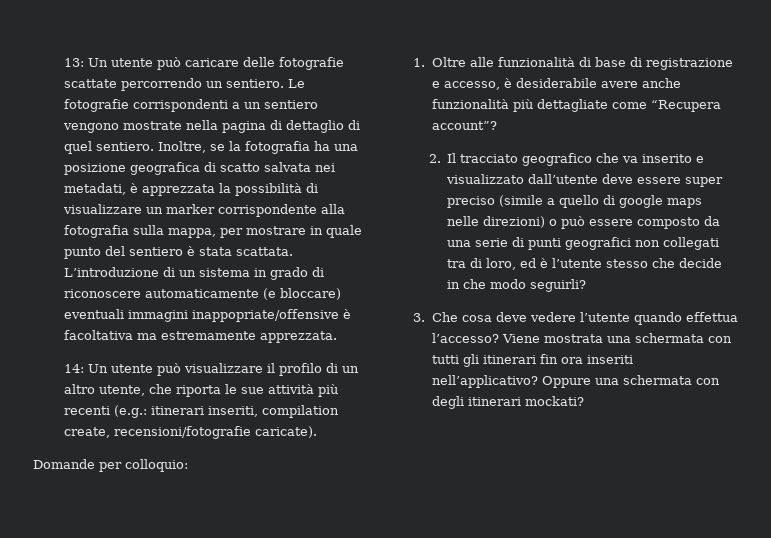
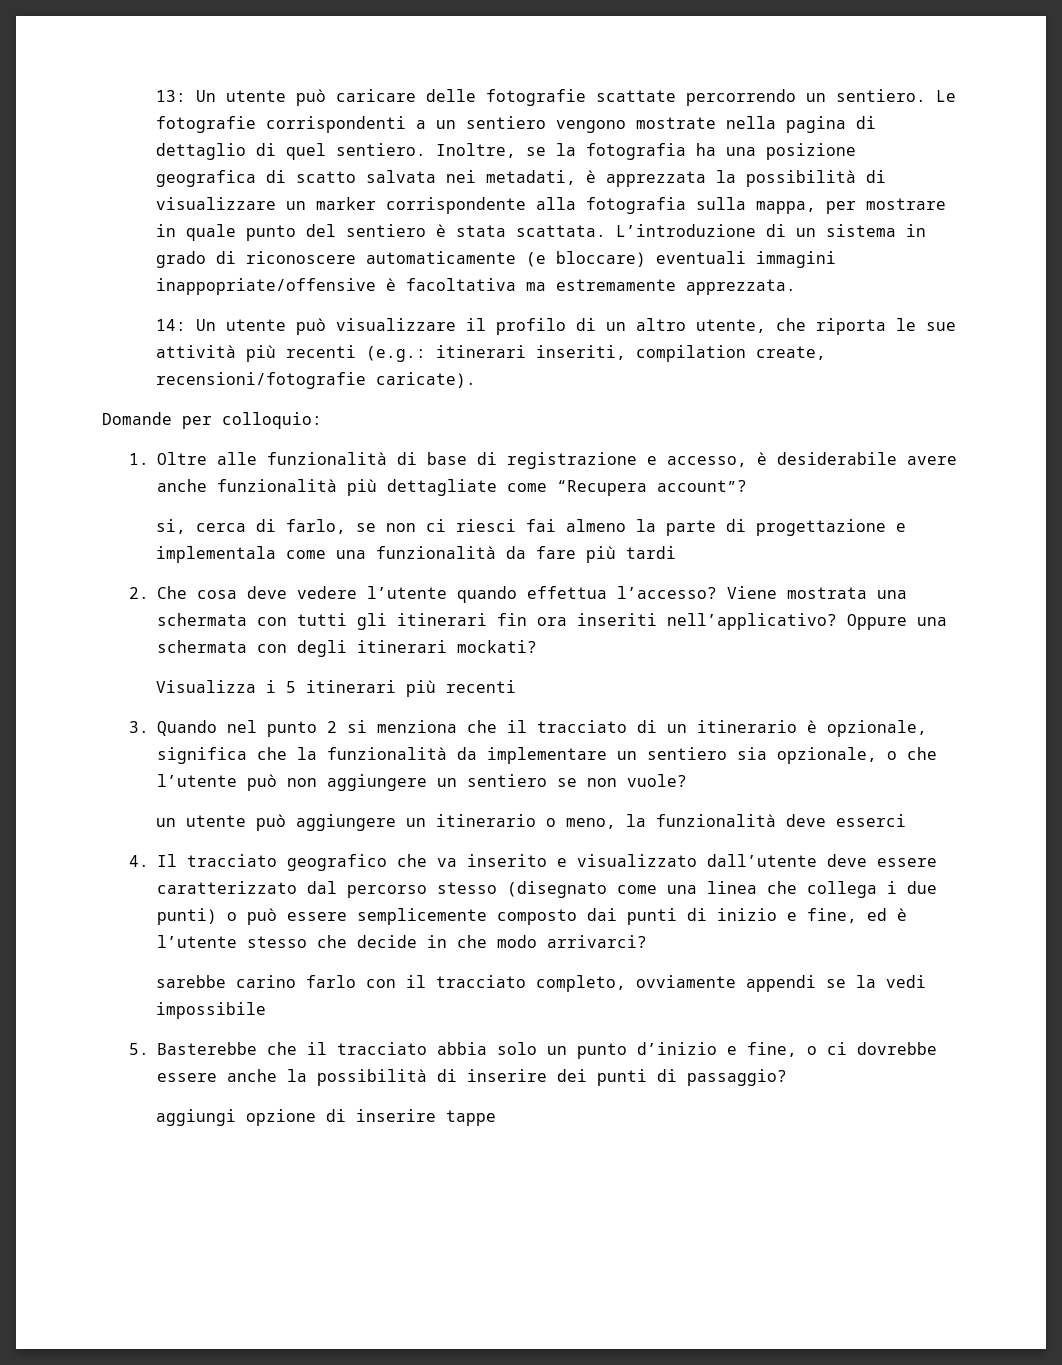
[428,153,705,166] [446,174,724,187] [447,195,703,208] [447,216,721,229] [447,237,720,250] [447,258,723,270] [447,279,587,292] [413,313,426,322] 2. Il tracciato geografico che va inserito e visualizzato dall’utente deve essere super preciso (simile a quello di google maps nelle direzioni) o può essere composto da una serie di punti geografici non collegati tra di loro, ed è l’utente stesso che decide in che modo seguirli? // 3. -> [156,519,907,536] [156,546,677,563] [129,587,150,599] si, cerca di farlo, se non ci riesci fai almeno la parte di progettazione e implementala come una funzionalità da fare più tardi // 2.
(584, 401) none -> [156,680,517,697] [129,720,928,737] [157,747,938,764] [157,774,688,791] [156,814,907,831] [129,854,938,871] [157,881,938,898] [157,908,908,925] [157,935,648,948] [156,975,927,992] [156,1002,267,1019] [129,1042,938,1059] [157,1069,788,1086] [156,1109,497,1126] // Visualizza i 5 itinerari più recenti // 3. Quando nel punto 2 si menziona che il tracciato di un itinerario è opzionale, significa che la funzionalità da implementare un sentiero sia opzionale, o che l’utente può non aggiungere un sentiero se non vuole? // un utente può aggiungere un itinerario o meno, la funzionalità deve esserci // 4. Il tracciato geografico che va inserito e visualizzato dall’utente deve essere caratterizzato dal percorso stesso (disegnato come una linea che collega i due punti) o può essere semplicemente composto dai punti di inizio e fine, ed è l’utente stesso che decide in che modo arrivarci? // sarebbe carino farlo con il tracciato completo, ovviamente appendi se la vedi impossibile // 5. Basterebbe che il tracciato abbia solo un punto d’inizio e fine, o ci dovrebbe essere anche la possibilità di inserire dei punti di passaggio? // aggiungi opzione di inserire tappe

